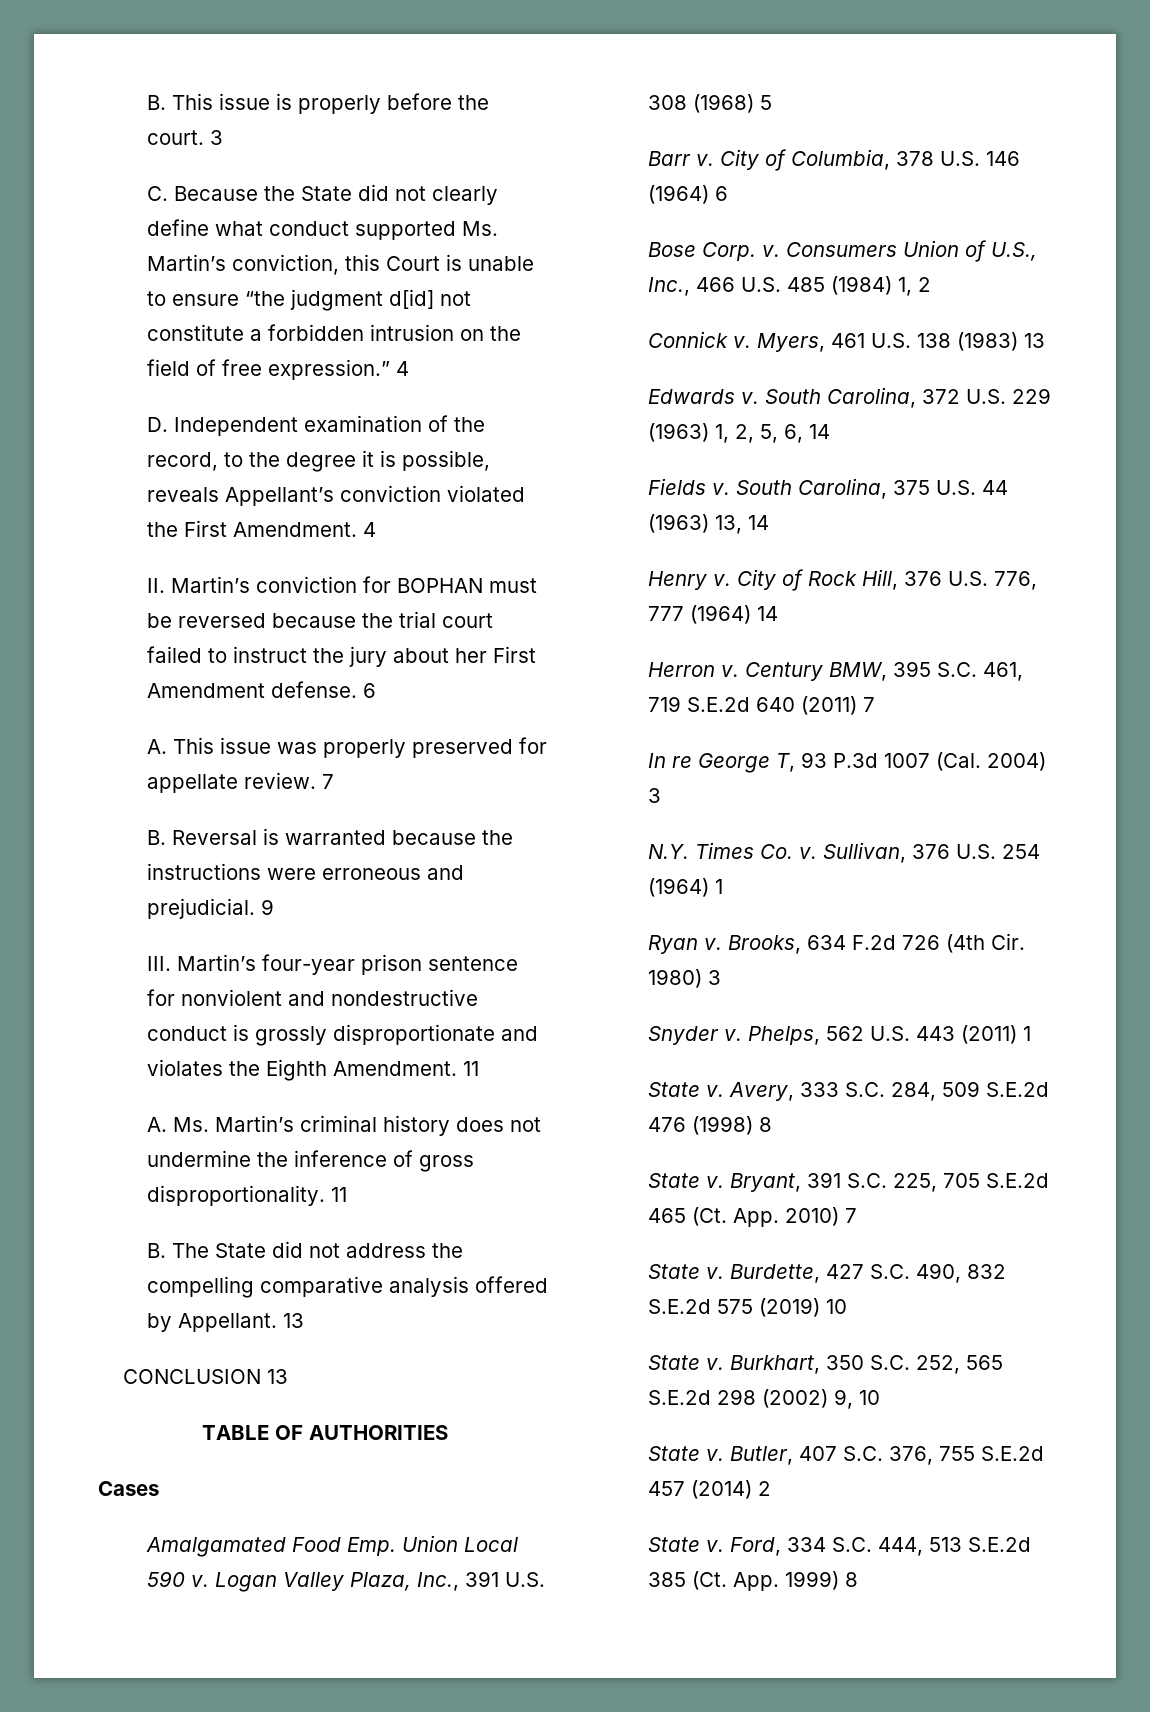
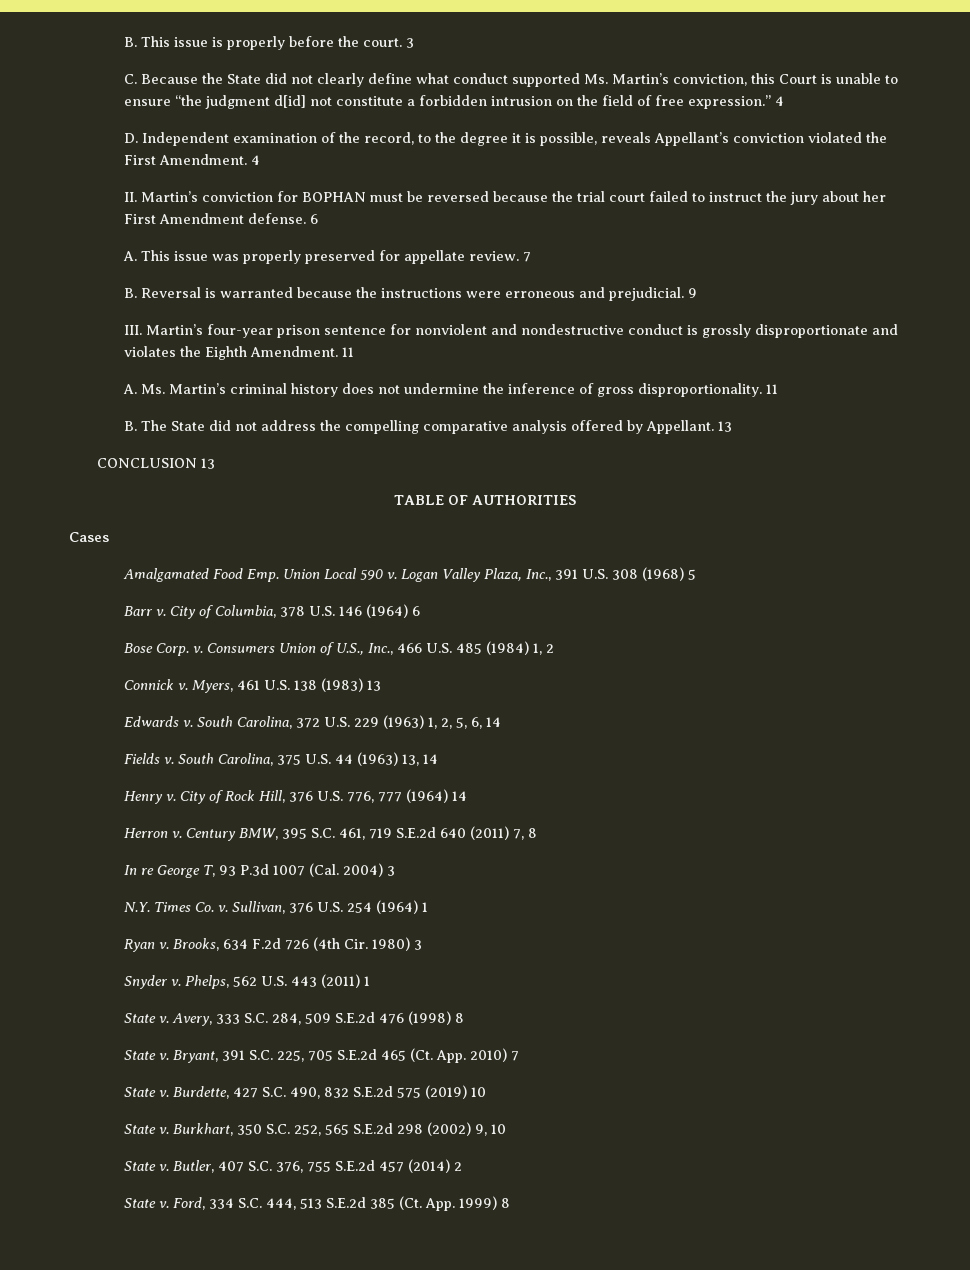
[863,697,876,712] 7 -> [513,828,538,840] 7, 8

